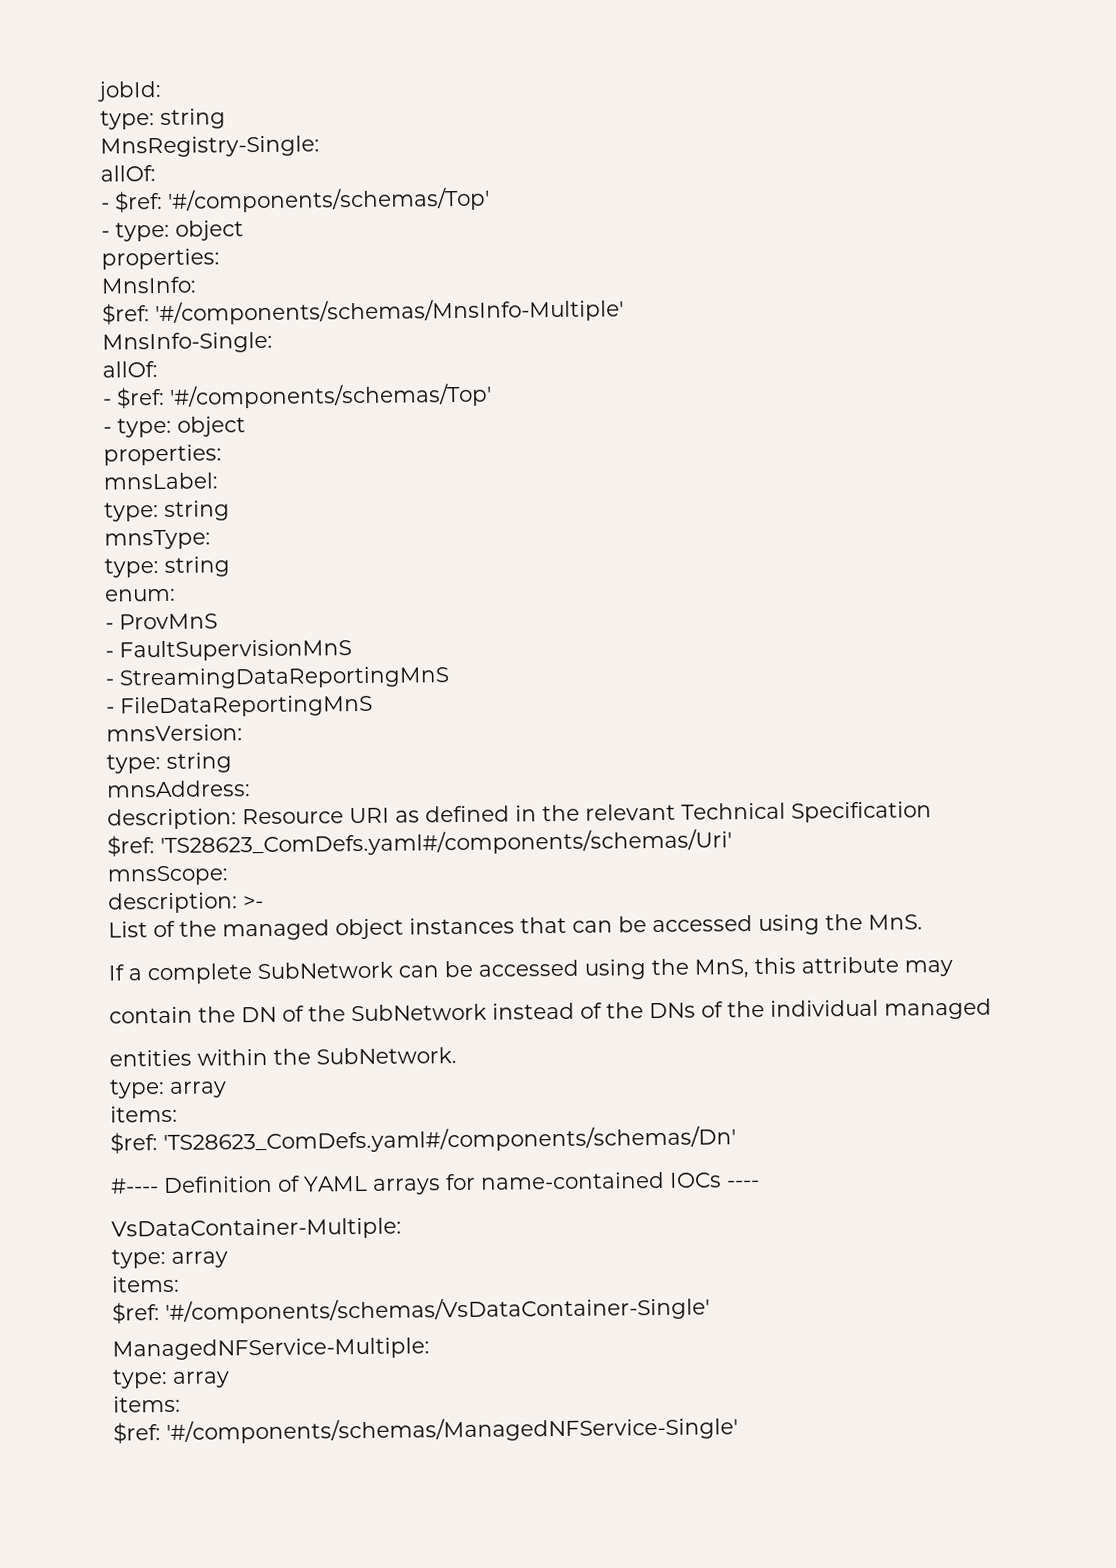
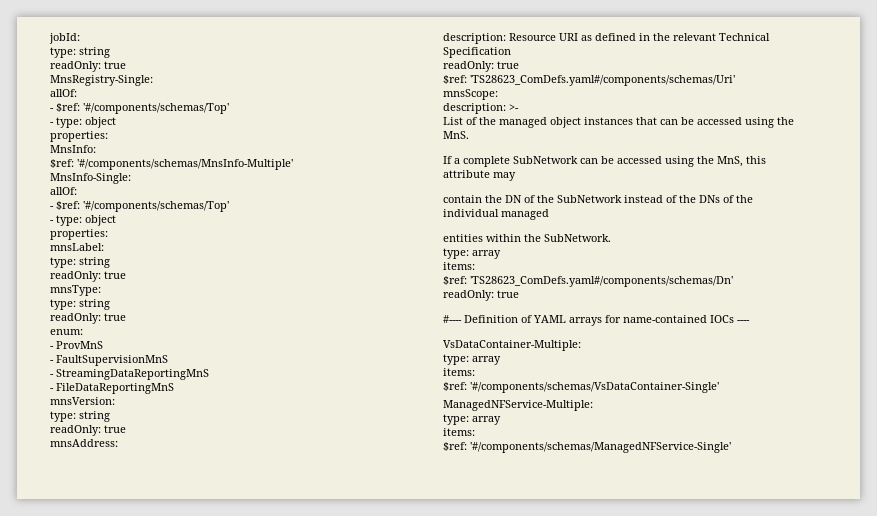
(226, 118) none -> [50,61,126,72] // readOnly: true
(230, 510) none -> [50,271,126,282] // readOnly: true
(230, 566) none -> [50,313,126,324] // readOnly: true
(232, 762) none -> [50,425,126,436] // readOnly: true
(932, 812) none -> [443,61,519,72] // readOnly: true
(736, 1140) none -> [443,290,519,301] // readOnly: true

